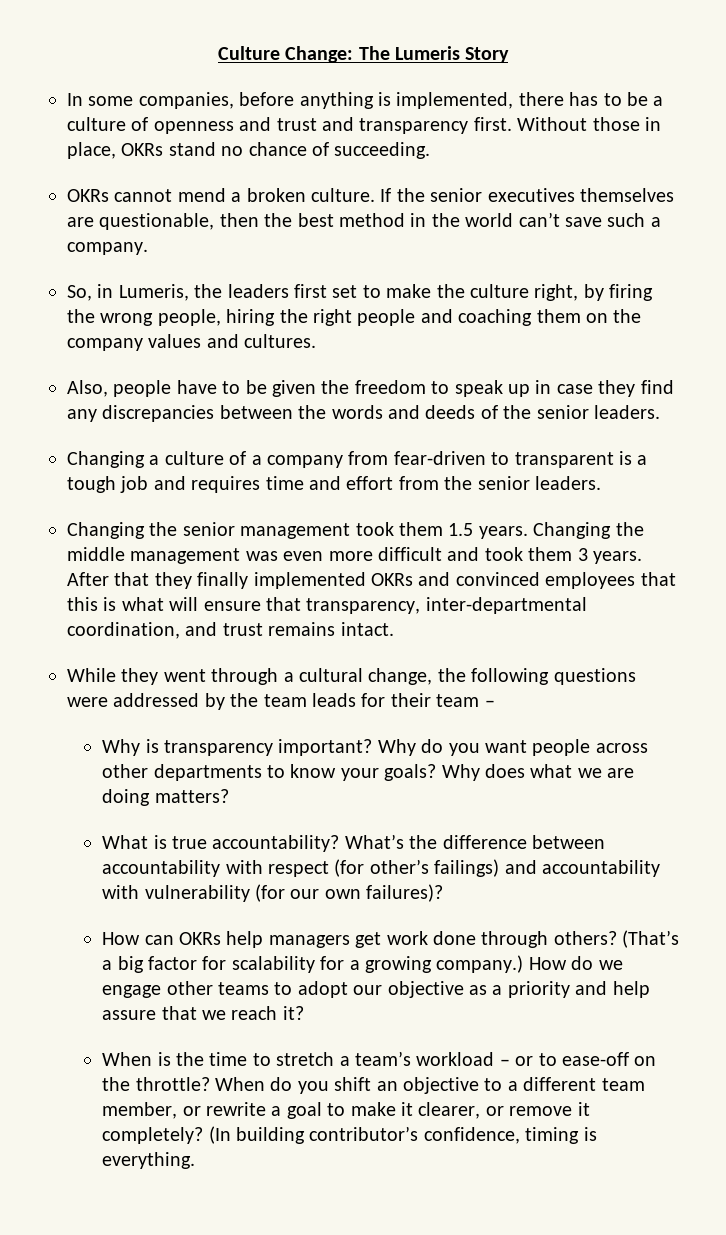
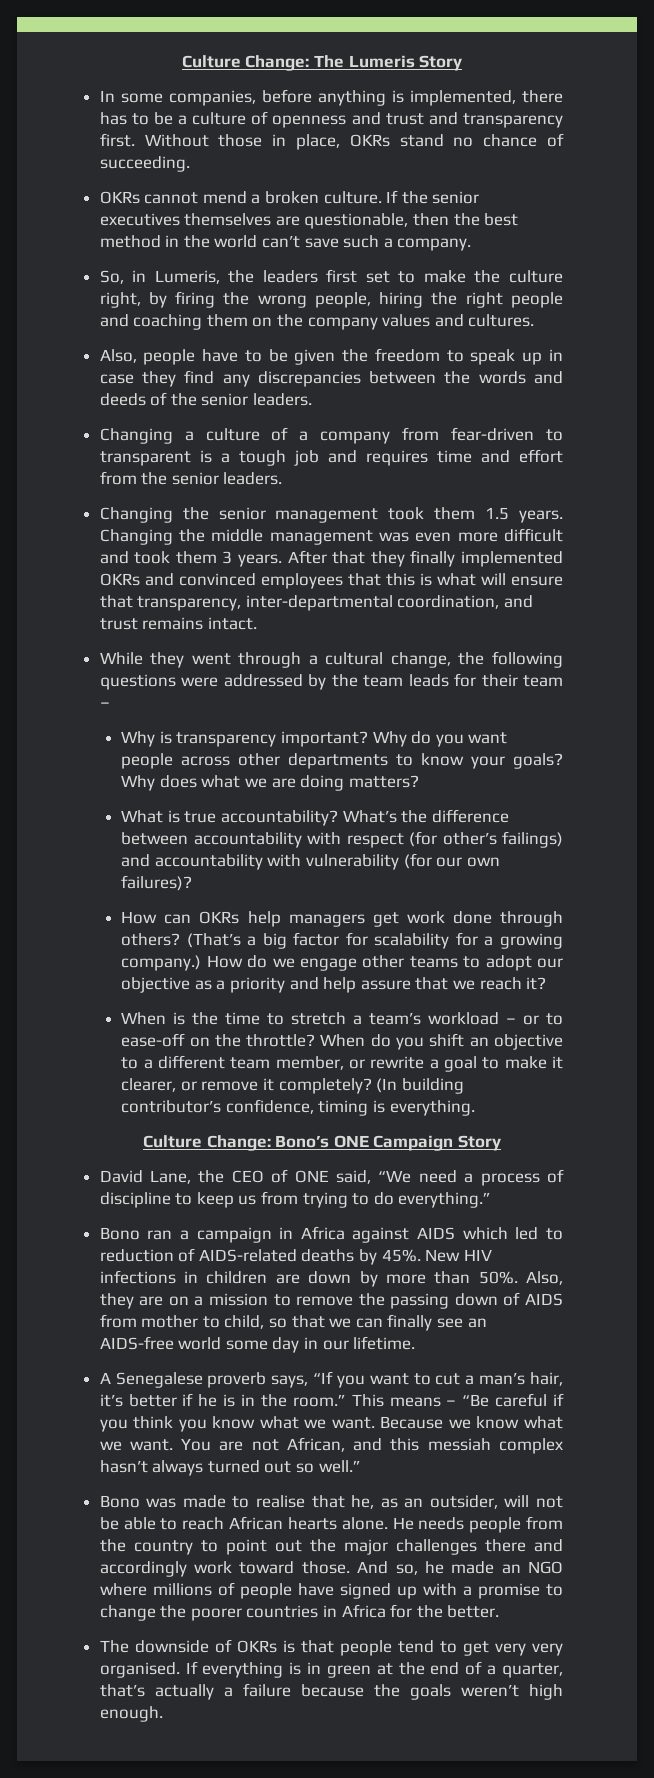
(196, 1160) none -> [143,1135,501,1151] [99,1169,564,1186] [99,1191,492,1208] [99,1226,563,1243] [99,1248,492,1265] [99,1270,563,1287] [99,1292,563,1309] [99,1314,487,1331] [99,1336,416,1353] [99,1371,564,1388] [99,1393,565,1407] [99,1416,563,1432] [99,1437,563,1454] [99,1460,361,1476] [99,1495,563,1509] [99,1516,563,1533] [99,1539,563,1555] [99,1561,563,1577] [99,1582,563,1599] [99,1604,500,1621] [99,1639,563,1656] [99,1661,564,1678] [99,1683,564,1700] [99,1706,163,1722] // Culture Change: Bono’s ONE Campaign Story // David Lane, the CEO of ONE said, “We need a process of discipline to keep us from trying to do everything.” // Bono ran a campaign in Africa against AIDS which led to reduction of AIDS-related deaths by 45%. New HIV infections in children are down by more than 50%. Also, they are on a mission to remove the passing down of AIDS from mother to child, so that we can finally see an AIDS-free world some day in our lifetime. // A Senegalese proverb says, “If you want to cut a man’s hair, it’s better if he is in the room.” This means – “Be careful if you think you know what we want. Because we know what we want. You are not African, and this messiah complex hasn’t always turned out so well.” // Bono was made to realise that he, as an outsider, will not be able to reach African hearts alone. He needs people from the country to point out the major challenges there and accordingly work toward those. And so, he made an NGO where millions of people have signed up with a promise to change the poorer countries in Africa for the better. // The downside of OKRs is that people tend to get very very organised. If everything is in green at the end of a quarter, that’s actually a failure because the goals weren’t high enough.

